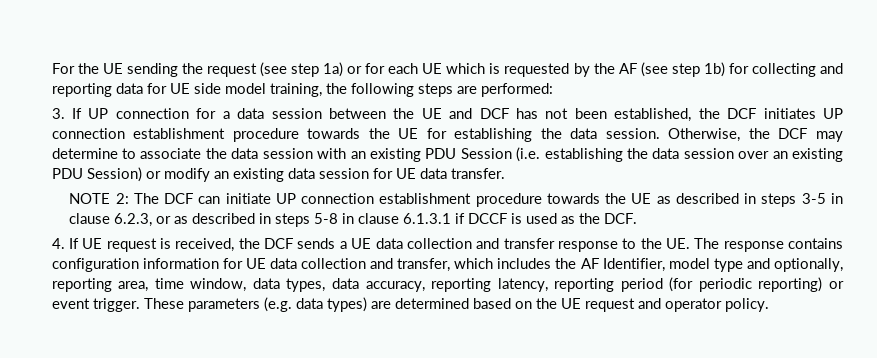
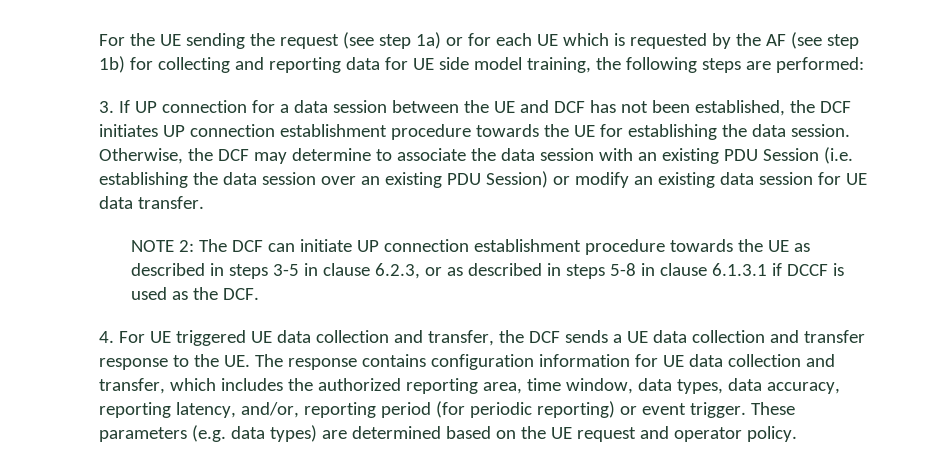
[68,238,235,252] If UE request is received, -> [118,330,494,346] For UE triggered UE data collection and transfer,
[580,258,843,272] AF Identifier, model type and optionally, -> [317,378,401,391] authorized
(548, 285) none -> [240,402,299,418] and/or,

